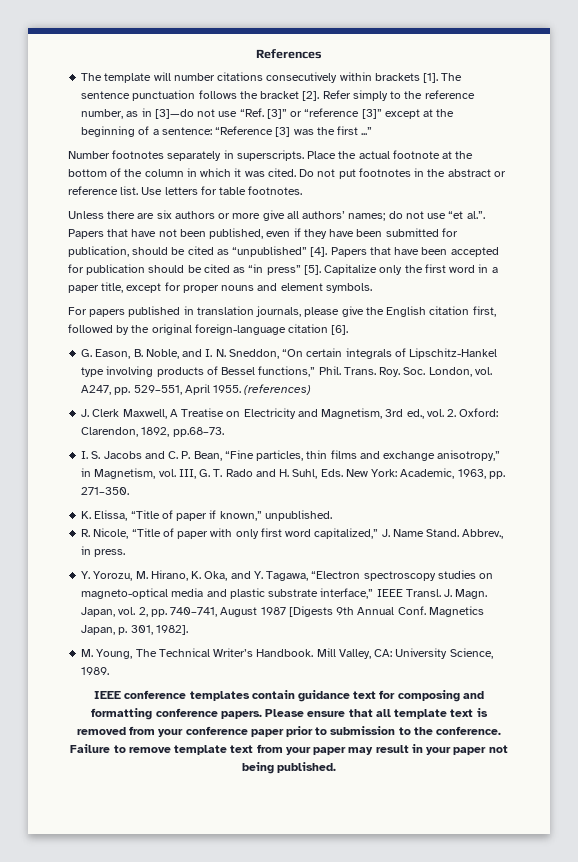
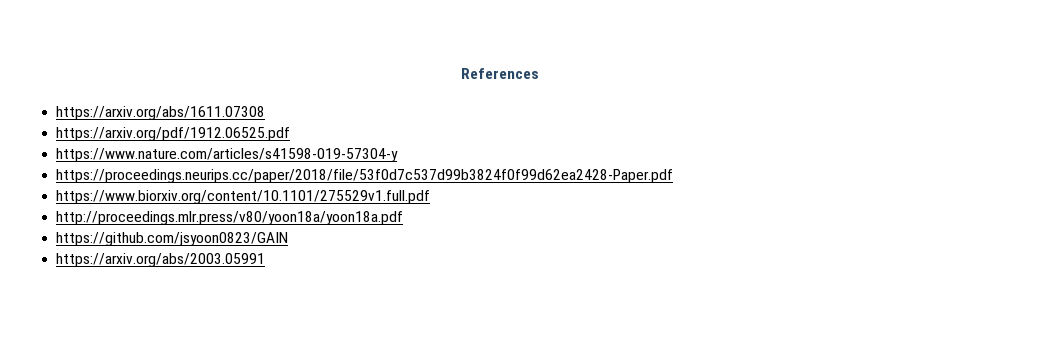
[81,72,463,83] [81,90,475,101] [81,108,455,119] [81,126,373,137] [68,150,474,161] [68,168,506,179] [68,186,303,195] [68,210,485,221] [68,228,458,239] [68,246,499,257] [68,264,498,275] [68,282,372,293] [68,306,496,317] [68,324,349,335] [81,348,498,359] [81,366,492,377] [81,384,312,395] [81,408,499,419] [81,427,224,437] [81,450,501,461] [81,468,505,479] [81,487,130,495] [81,510,332,521] [81,528,504,539] [81,546,126,557] [81,570,494,581] [81,588,488,599] [81,606,484,617] [81,625,188,635] [81,648,493,659] [81,667,110,675] [94,690,484,702] [91,708,488,720] [76,726,502,737] [70,744,508,755] [241,762,337,774] The template will number citations consecutively within brackets [1]. The sentence punctuation follows the bracket [2]. Refer simply to the reference number, as in [3]—do not use “Ref. [3]” or “reference [3]” except at the beginning of a sentence: “Reference [3] was the first ...” // Number footnotes separately in superscripts. Place the actual footnote at the bottom of the column in which it was cited. Do not put footnotes in the abstract or reference list. Use letters for table footnotes. // Unless there are six authors or more give all authors’ names; do not use “et al.”. Papers that have not been published, even if they have been submitted for publication, should be cited as “unpublished” [4]. Papers that have been accepted for publication should be cited as “in press” [5]. Capitalize only the first word in a paper title, except for proper nouns and element symbols. // For papers published in translation journals, please give the English citation first, followed by the original foreign-language citation [6]. // G. Eason, B. Noble, and I. N. Sneddon, “On certain integrals of Lipschitz-Hankel type involving products of Bessel functions,” Phil. Trans. Roy. Soc. London, vol. A247, pp. 529–551, April 1955. (references) // J. Clerk Maxwell, A Treatise on Electricity and Magnetism, 3rd ed., vol. 2. Oxford: Clarendon, 1892, pp.68–73. // I. S. Jacobs and C. P. Bean, “Fine particles, thin films and exchange anisotropy,” in Magnetism, vol. III, G. T. Rado and H. Suhl, Eds. New York: Academic, 1963, pp. 271–350. // K. Elissa, “Title of paper if known,” unpublished. // R. Nicole, “Title of paper with only first word capitalized,” J. Name Stand. Abbrev., in press. // Y. Yorozu, M. Hirano, K. Oka, and Y. Tagawa, “Electron spectroscopy studies on magneto-optical media and plastic substrate interface,” IEEE Transl. J. Magn. Japan, vol. 2, pp. 740–741, August 1987 [Digests 9th Annual Conf. Magnetics Japan, p. 301, 1982]. // M. Young, The Technical Writer’s Handbook. Mill Valley, CA: University Science, 1989. // IEEE conference templates contain guidance text for composing and formatting conference papers. Please ensure that all template text is removed from your conference paper prior to submission to the conference. Failure to remove template text from your paper may result in your paper not being published. -> [56,106,266,120] [56,127,291,141] [56,148,399,162] [56,169,674,183] [56,190,431,204] [56,211,404,225] [56,232,289,246] [56,253,266,267] https://arxiv.org/abs/1611.07308 // https://arxiv.org/pdf/1912.06525.pdf // https://www.nature.com/articles/s41598-019-57304-y // https://proceedings.neurips.cc/paper/2018/file/53f0d7c537d99b3824f0f99d62ea2428-Paper.pdf // https://www.biorxiv.org/content/10.1101/275529v1.full.pdf // http://proceedings.mlr.press/v80/yoon18a/yoon18a.pdf // https://github.com/jsyoon0823/GAIN // https://arxiv.org/abs/2003.05991

